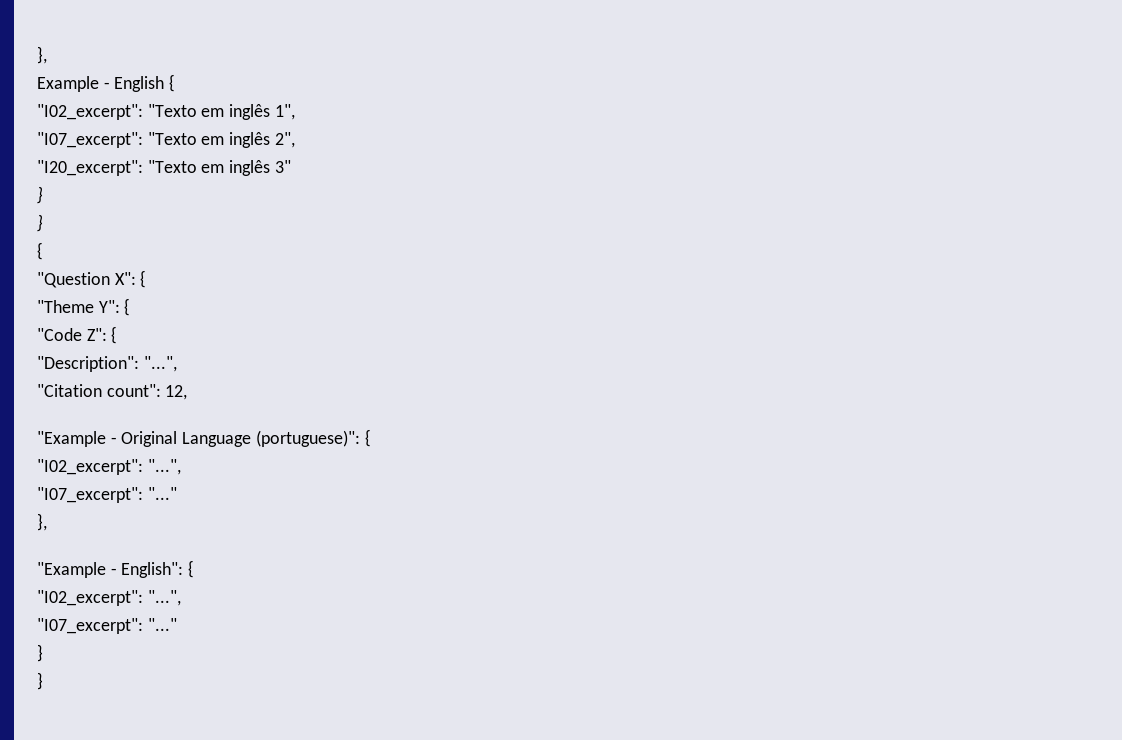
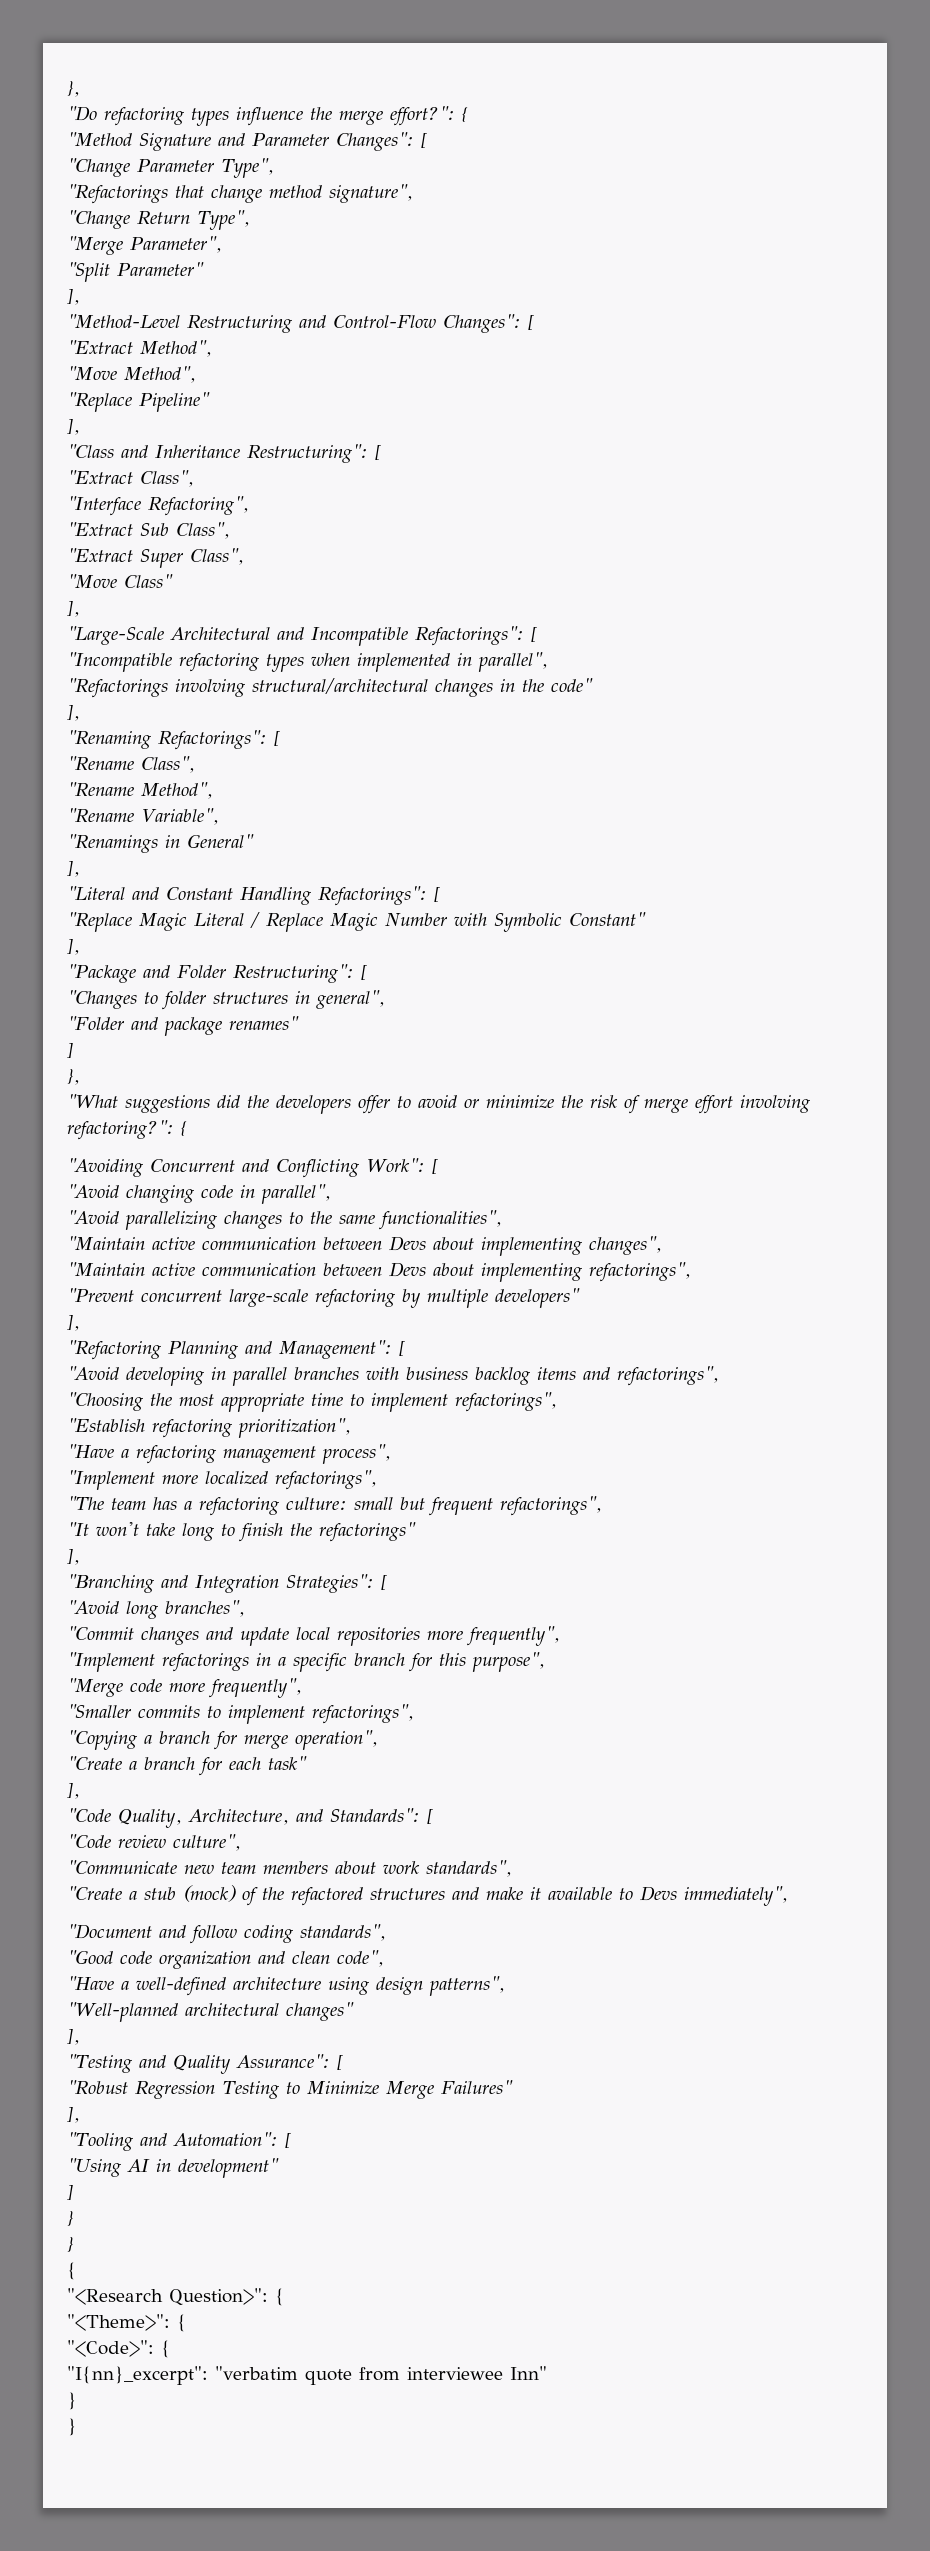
[37,46,47,64] [37,74,176,92] [37,104,295,120] [37,132,295,148] [37,160,291,176] }, // Example - English { // "I02_excerpt": "Texto em inglês 1", // "I07_excerpt": "Texto em inglês 2", // "I20_excerpt": "Texto em inglês 3" -> [67,81,80,97] [67,106,468,126] [67,132,427,151] [67,158,274,178] [67,184,413,204] [67,210,250,230] [67,236,222,255] [67,262,204,282] [67,288,80,305] [67,314,534,333] [67,340,212,357] [67,366,196,383] [67,392,210,412] [67,418,80,435] [67,444,381,463] [67,470,194,487] [67,496,249,516] [67,522,230,539] [67,548,244,568] [67,574,173,588] [67,600,80,617] [67,626,537,646] [67,652,548,672] [67,678,593,698] [67,704,80,721] [67,730,280,750] [67,756,195,773] [67,782,213,799] [67,808,219,825] [67,834,254,853] [67,860,80,877] [67,886,440,906] [67,912,646,932] [67,938,80,955] [67,964,367,983] [67,990,385,1010] [67,1016,299,1036] [67,1042,73,1058] [67,1069,80,1085] [67,1094,811,1114] [67,1120,187,1140] [67,1158,438,1178] [67,1184,331,1204] [67,1210,502,1230] [67,1236,662,1256] [67,1262,691,1282] [67,1288,580,1308] [67,1314,80,1331] [67,1340,405,1360] [67,1366,719,1386] [67,1392,557,1412] [67,1418,351,1438] [67,1444,391,1464] [67,1470,377,1490] [67,1496,602,1516] [67,1522,416,1542] [67,1548,80,1565] [67,1574,387,1593] [67,1600,245,1619] [67,1626,560,1646] [67,1652,545,1672] [67,1678,302,1698] [67,1704,414,1724] [67,1730,378,1750] [67,1756,307,1776] [67,1782,80,1799] [67,1808,433,1828] [67,1834,241,1851] [67,1860,512,1877] [67,1885,788,1906] [67,1924,386,1944] [67,1950,384,1969] [67,1976,505,1996] [67,2002,354,2022] [67,2028,80,2045] [67,2054,343,2074] [67,2080,513,2099] [67,2106,80,2123] [67,2132,291,2151] [67,2158,279,2178] [67,2184,73,2200] }, // "Do refactoring types influence the merge effort?": { // "Method Signature and Parameter Changes": [ // "Change Parameter Type", // "Refactorings that change method signature", // "Change Return Type", // "Merge Parameter", // "Split Parameter" // ], // "Method-Level Restructuring and Control-Flow Changes": [ // "Extract Method", // "Move Method", // "Replace Pipeline" // ], // "Class and Inheritance Restructuring": [ // "Extract Class", // "Interface Refactoring", // "Extract Sub Class", // "Extract Super Class", // "Move Class" // ], // "Large-Scale Architectural and Incompatible Refactorings": [ // "Incompatible refactoring types when implemented in parallel", // "Refactorings involving structural/architectural changes in the code" // ], // "Renaming Refactorings": [ // "Rename Class", // "Rename Method", // "Rename Variable", // "Renamings in General" // ], // "Literal and Constant Handling Refactorings": [ // "Replace Magic Literal / Replace Magic Number with Symbolic Constant" // ], // "Package and Folder Restructuring": [ // "Changes to folder structures in general", // "Folder and package renames" // ] // }, // "What suggestions did the developers offer to avoid or minimize the risk of merge effort involving refactoring?": { // "Avoiding Concurrent and Conflicting Work": [ // "Avoid changing code in parallel", // "Avoid parallelizing changes to the same functionalities", // "Maintain active communication between Devs about implementing changes", // "Maintain active communication between Devs about implementing refactorings", // "Prevent concurrent large-scale refactoring by multiple developers" // ], // "Refactoring Planning and Management": [ // "Avoid developing in parallel branches with business backlog items and refactorings", // "Choosing the most appropriate time to implement refactorings", // "Establish refactoring prioritization", // "Have a refactoring management process", // "Implement more localized refactorings", // "The team has a refactoring culture: small but frequent refactorings", // "It won't take long to finish the refactorings" // ], // "Branching and Integration Strategies": [ // "Avoid long branches", // "Commit changes and update local repositories more frequently", // "Implement refactorings in a specific branch for this purpose", // "Merge code more frequently", // "Smaller commits to implement refactorings", // "Copying a branch for merge operation", // "Create a branch for each task" // ], // "Code Quality, Architecture, and Standards": [ // "Code review culture", // "Communicate new team members about work standards", // "Create a stub (mock) of the refactored structures and make it available to Devs immediately", // "Document and follow coding standards", // "Good code organization and clean code", // "Have a well-defined architecture using design patterns", // "Well-planned architectural changes" // ], // "Testing and Quality Assurance": [ // "Robust Regression Testing to Minimize Merge Failures" // ], // "Tooling and Automation": [ // "Using AI in development" // ]
[37,270,147,288] [37,298,131,316] [37,326,118,344] [37,356,177,372] [37,384,188,400] [37,429,371,447] [37,459,181,475] [37,487,177,503] [37,513,47,531] [37,560,195,578] [37,590,181,606] [37,618,177,634] "Question X": { // "Theme Y": { // "Code Z": { // "Description": "...", // "Citation count": 12, // "Example - Original Language (portuguese)": { // "I02_excerpt": "...", // "I07_excerpt": "..." // }, // "Example - English": { // "I02_excerpt": "...", // "I07_excerpt": "..." -> [67,2288,285,2306] [67,2314,187,2332] [67,2340,171,2358] [67,2366,547,2385] "<Research Question>": { // "<Theme>": { // "<Code>": { // "I{nn}_excerpt": "verbatim quote from interviewee Inn"

